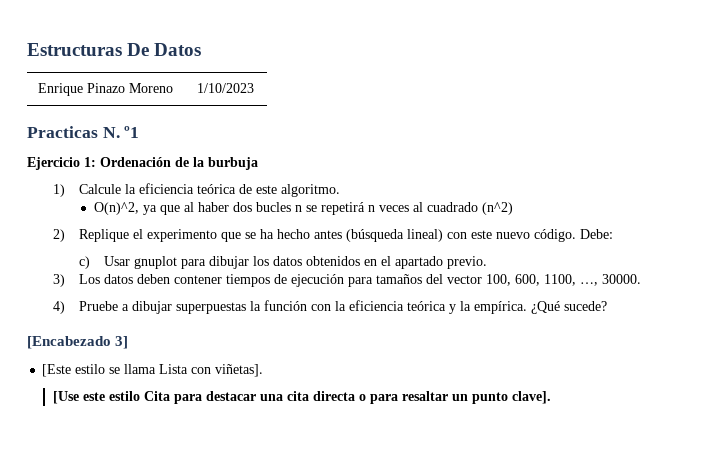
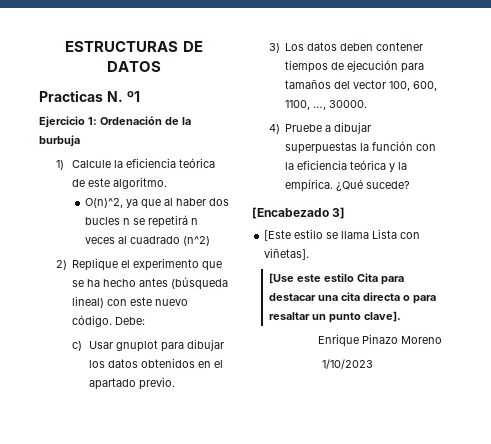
[27,43,202,56] [37,83,173,96] [196,83,254,93] Estructuras De Datos // Enrique Pinazo Moreno | 1/10/2023 -> [65,41,203,52] [107,61,161,72] ESTRUCTURAS DE DATOS
(551, 397) none -> [318,334,442,347] [321,359,373,369] // Enrique Pinazo Moreno // 1/10/2023

